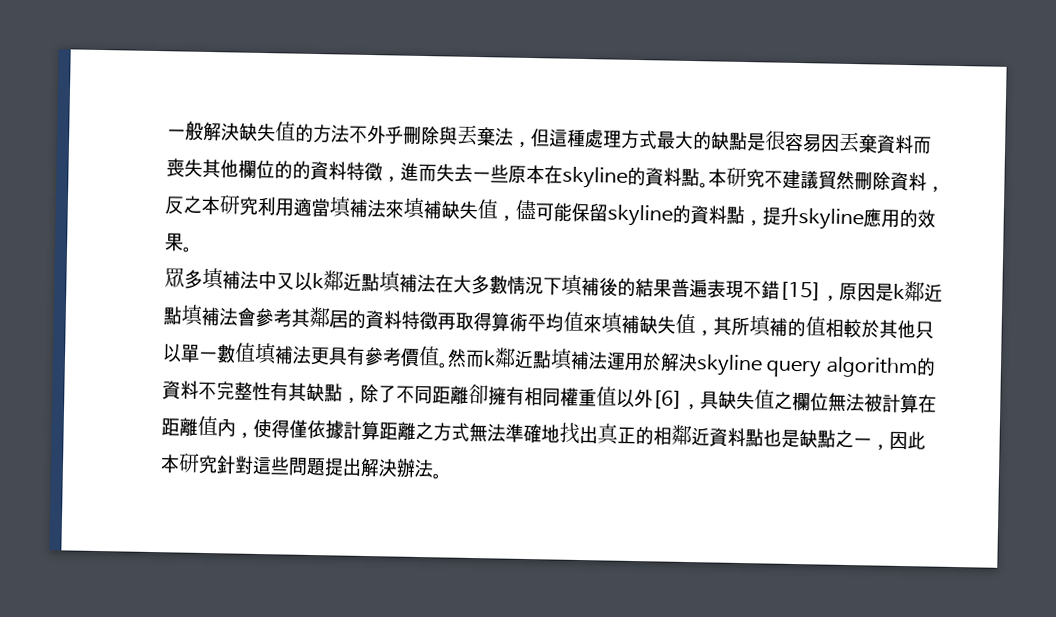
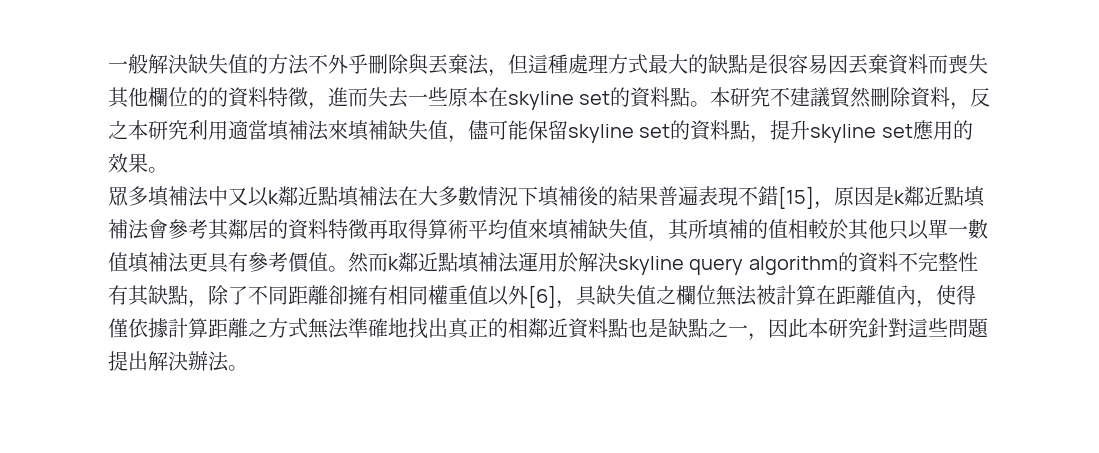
(628, 177) none -> [579,91,611,105] set
(673, 215) none -> [639,124,671,138] set
(864, 219) none -> [881,124,913,138] set

